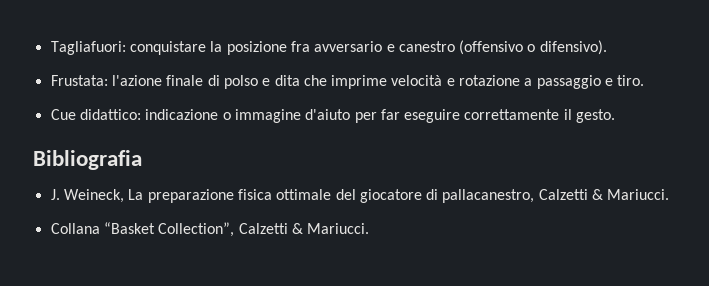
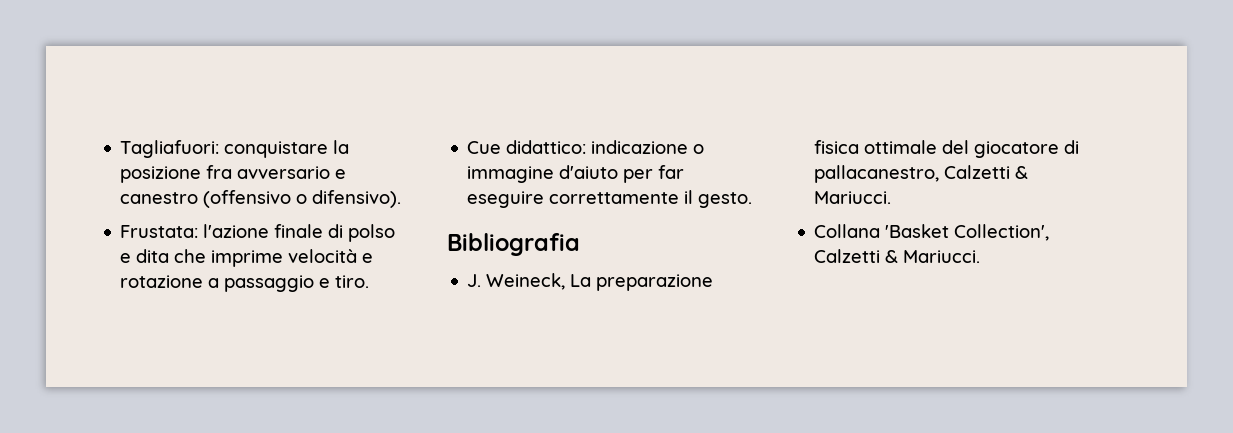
[103,222,235,237] “Basket Collection”, -> [885,224,1050,241] 'Basket Collection',

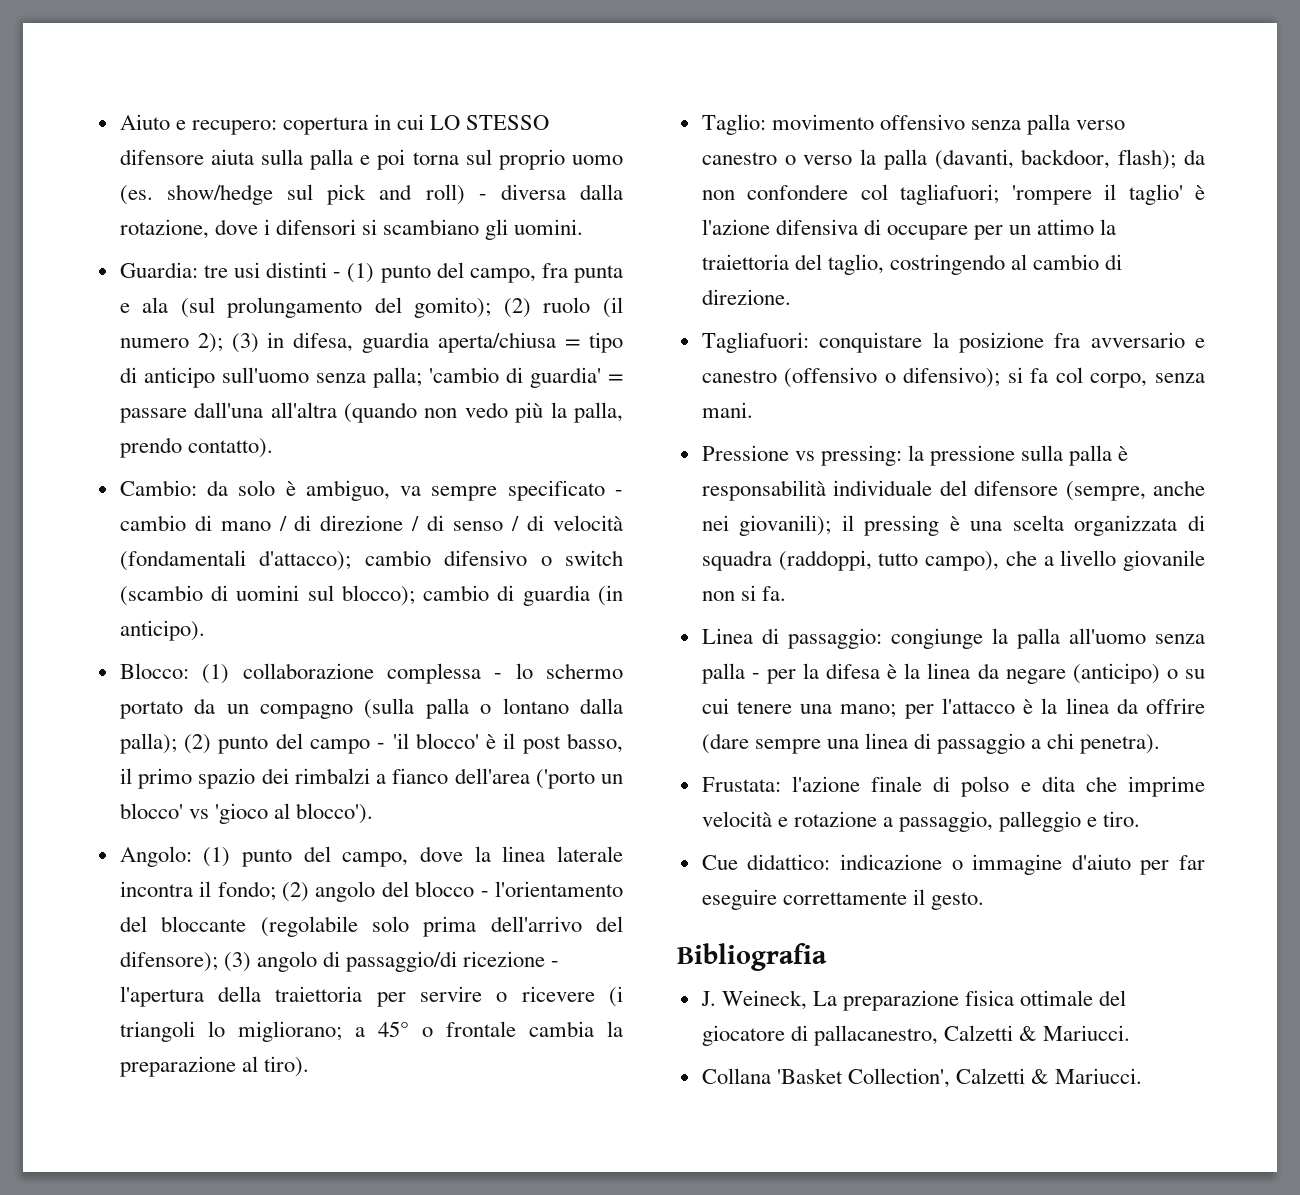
(120, 149) none -> [119,114,550,135] [119,149,624,170] [119,184,623,205] [119,219,584,240] [119,262,623,283] [119,297,623,318] [119,332,623,353] [119,367,623,388] [119,402,623,423] [119,437,273,458] [119,480,623,501] [119,515,623,531] [119,550,623,571] [119,585,623,606] [119,620,205,641] [119,663,623,684] [119,698,623,719] [119,733,623,754] [119,768,623,789] [119,803,374,824] [119,846,623,867] [119,881,623,902] [119,916,623,937] [119,951,560,972] [119,986,623,1007] [119,1021,623,1042] [119,1056,309,1077] [701,114,1126,135] [701,149,1205,170] [701,184,1205,205] [701,219,1117,240] [701,254,1123,275] [701,289,791,305] Aiuto e recupero: copertura in cui LO STESSO difensore aiuta sulla palla e poi torna sul proprio uomo (es. show/hedge sul pick and roll) - diversa dalla rotazione, dove i difensori si scambiano gli uomini. // Guardia: tre usi distinti - (1) punto del campo, fra punta e ala (sul prolungamento del gomito); (2) ruolo (il numero 2); (3) in difesa, guardia aperta/chiusa = tipo di anticipo sull'uomo senza palla; 'cambio di guardia' = passare dall'una all'altra (quando non vedo più la palla, prendo contatto). // Cambio: da solo è ambiguo, va sempre specificato - cambio di mano / di direzione / di senso / di velocità (fondamentali d'attacco); cambio difensivo o switch (scambio di uomini sul blocco); cambio di guardia (in anticipo). // Blocco: (1) collaborazione complessa - lo schermo portato da un compagno (sulla palla o lontano dalla palla); (2) punto del campo - 'il blocco' è il post basso, il primo spazio dei rimbalzi a fianco dell'area ('porto un blocco' vs 'gioco al blocco'). // Angolo: (1) punto del campo, dove la linea laterale incontra il fondo; (2) angolo del blocco - l'orientamento del bloccante (regolabile solo prima dell'arrivo del difensore); (3) angolo di passaggio/di ricezione - l'apertura della traiettoria per servire o ricevere (i triangoli lo migliorano; a 45° o frontale cambia la preparazione al tiro). // Taglio: movimento offensivo senza palla verso canestro o verso la palla (davanti, backdoor, flash); da non confondere col tagliafuori; 'rompere il taglio' è l'azione difensiva di occupare per un attimo la traiettoria del taglio, costringendo al cambio di direzione. //
[312,190,402,208] difensivo). -> [903,367,1205,388] [701,402,753,418] [701,445,1129,466] [701,480,1205,501] [701,515,1205,536] [701,550,1205,571] [701,585,786,601] [701,628,1205,649] [701,663,1205,684] [701,698,1205,719] [701,733,1161,754] difensivo); si fa col corpo, senza mani. // Pressione vs pressing: la pressione sulla palla è responsabilità individuale del difensore (sempre, anche nei giovanili); il pressing è una scelta organizzata di squadra (raddoppi, tutto campo), che a livello giovanile non si fa. // Linea di passaggio: congiunge la palla all'uomo senza palla - per la difesa è la linea da negare (anticipo) o su cui tenere una mano; per l'attacco è la linea da offrire (dare sempre una linea di passaggio a chi penetra).
[224,275,315,292] passaggio -> [899,811,1082,832] passaggio, palleggio

